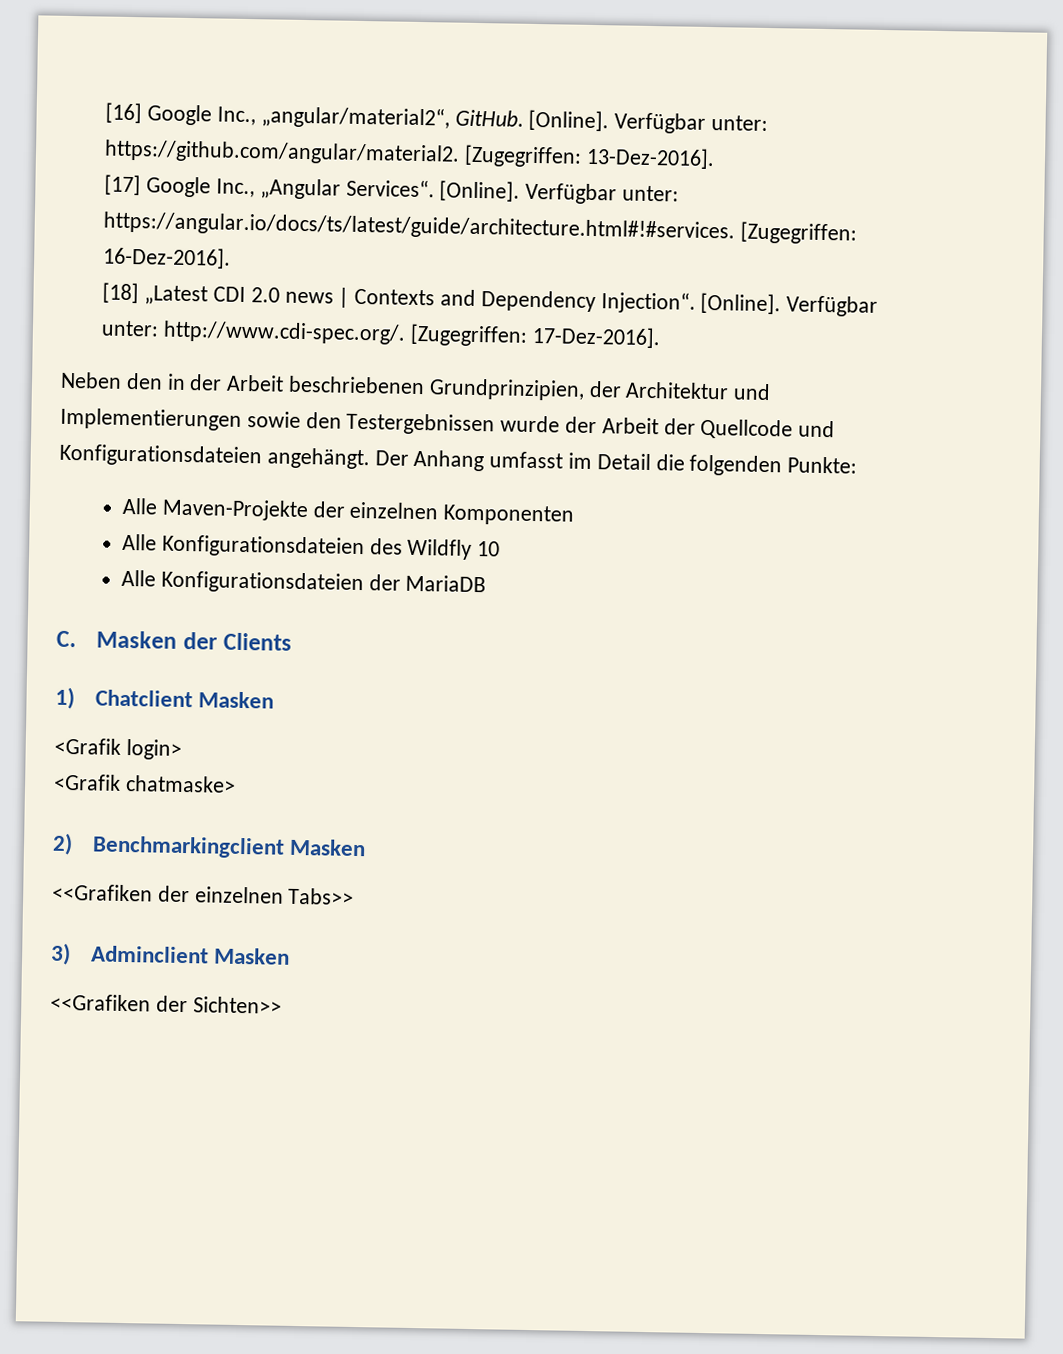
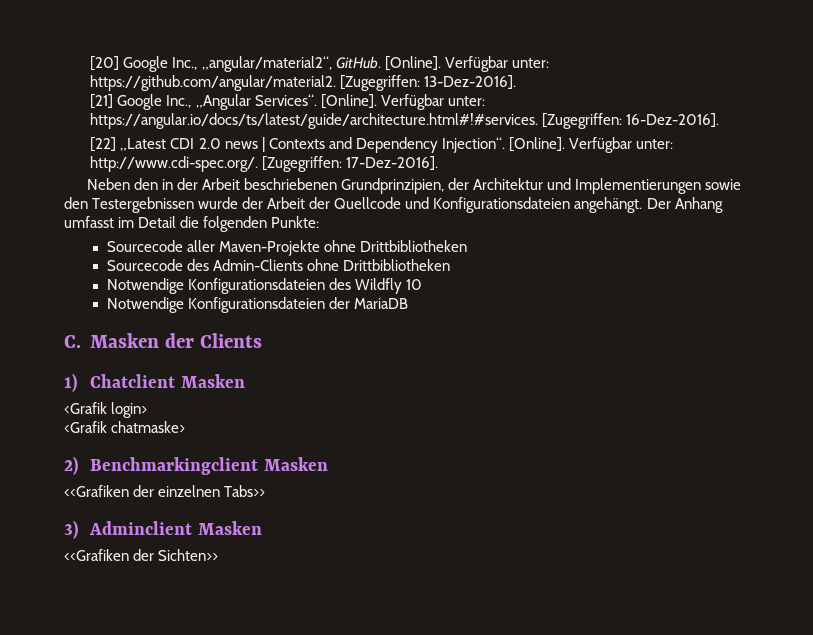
[105,102,143,124] [16] -> [90,56,120,71] [20]
[104,174,142,196] [17] -> [90,94,114,109] [21]
[102,282,140,304] [18] -> [90,137,117,152] [22]
[121,497,575,526] [121,533,157,551] Alle Maven-Projekte der einzelnen Komponenten // Alle -> [106,240,468,256] [106,259,451,271] [106,278,184,294] Sourcecode aller Maven-Projekte ohne Drittbibliotheken // Sourcecode des Admin-Clients ohne Drittbibliotheken // Notwendige
[120,569,156,587] Alle -> [106,297,184,313] Notwendige

